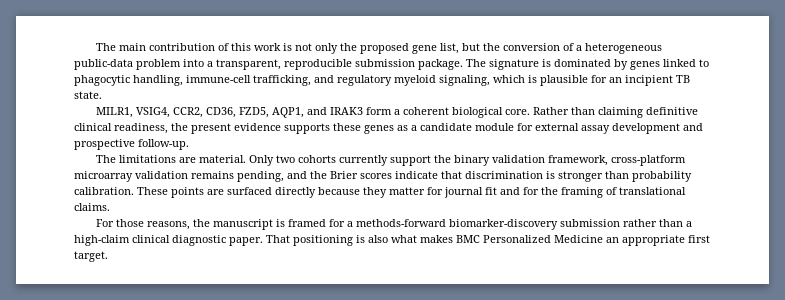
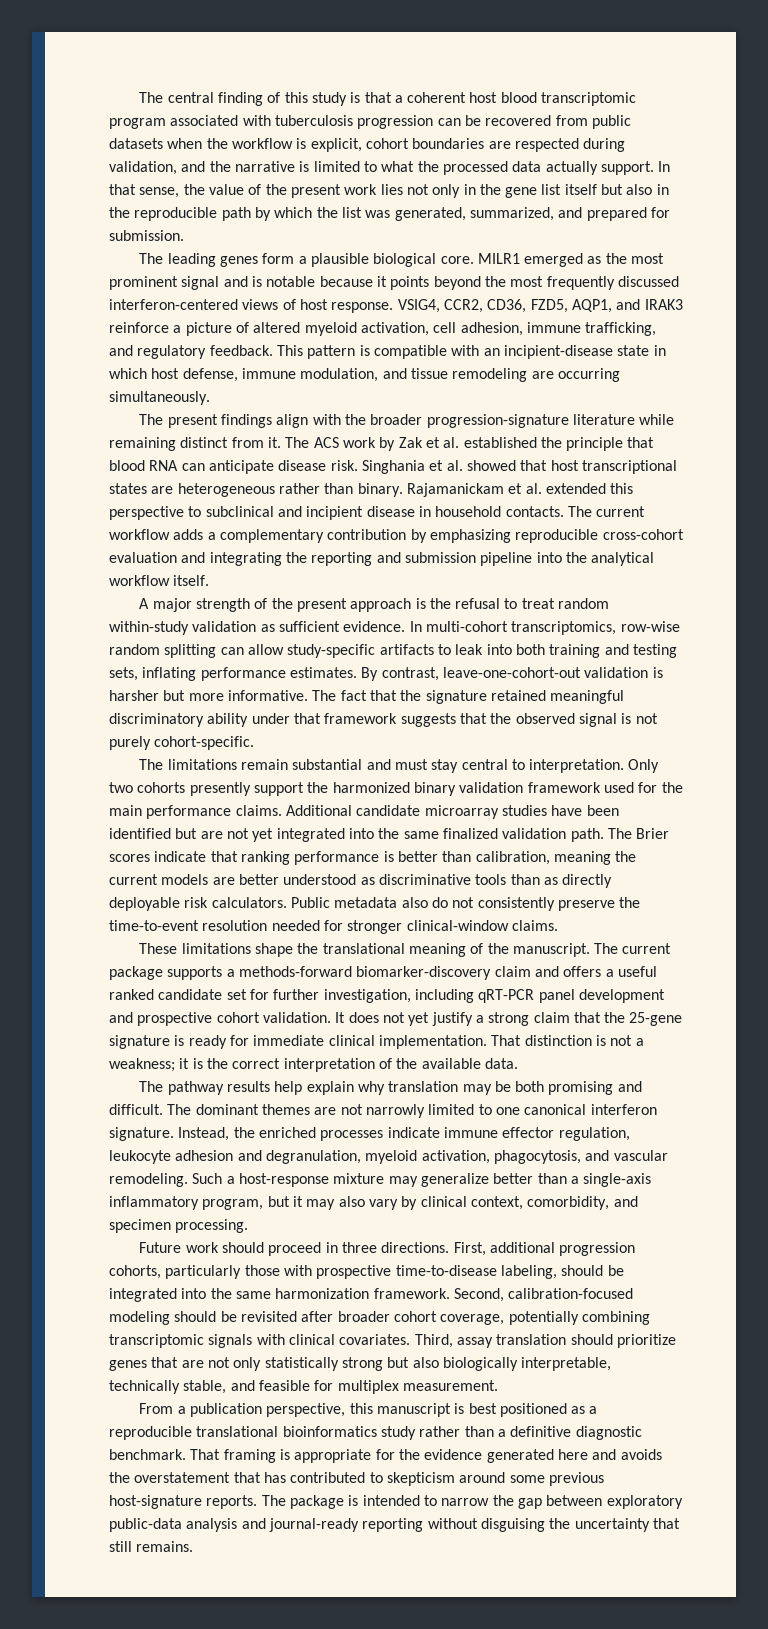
[95,43,662,54] [74,59,709,70] [74,75,690,86] [74,91,102,99] [95,107,133,118] The main contribution of this work is not only the proposed gene list, but the conversion of a heterogeneous public-data problem into a transparent, reproducible submission package. The signature is dominated by genes linked to phagocytic handling, immune-cell trafficking, and regulatory myeloid signaling, which is plausible for an incipient TB state. // MILR1, -> [139,92,637,106] [109,115,631,129] [109,138,626,152] [109,161,671,175] [109,184,669,198] [109,207,670,221] [109,230,184,241] [139,253,665,267] [109,276,679,290] [109,299,394,313] The central finding of this study is that a coherent host blood transcriptomic program associated with tuberculosis progression can be recovered from public datasets when the workflow is explicit, cohort boundaries are respected during validation, and the narrative is limited to what the processed data actually support. In that sense, the value of the present work lies not only in the gene list itself but also in the reproducible path by which the list was generated, summarized, and prepared for submission. // The leading genes form a plausible biological core. MILR1 emerged as the most prominent signal and is notable because it points beyond the most frequently discussed interferon-centered views of host response.
[365,107,698,118] [74,123,703,134] [74,139,189,150] [95,155,246,163] form a coherent biological core. Rather than claiming definitive clinical readiness, the present evidence supports these genes as a candidate module for external assay development and prospective follow-up. // The limitations are material. -> [109,322,657,336] [109,345,666,359] [109,368,620,382] [109,391,210,405] [139,414,675,428] [109,437,655,451] [109,460,677,474] [109,483,634,497] [109,506,646,520] [109,529,684,543] [109,552,655,566] [109,575,210,586] [139,598,610,612] [109,621,680,635] [109,644,677,658] [109,667,663,681] [109,690,625,704] [109,713,658,727] [109,736,255,750] [139,759,625,773] reinforce a picture of altered myeloid activation, cell adhesion, immune trafficking, and regulatory feedback. This pattern is compatible with an incipient-disease state in which host defense, immune modulation, and tissue remodeling are occurring simultaneously. // The present findings align with the broader progression-signature literature while remaining distinct from it. The ACS work by Zak et al. established the principle that blood RNA can anticipate disease risk. Singhania et al. showed that host transcriptional states are heterogeneous rather than binary. Rajamanickam et al. extended this perspective to subclinical and incipient disease in household contacts. The current workflow adds a complementary contribution by emphasizing reproducible cross-cohort evaluation and integrating the reporting and submission pipeline into the analytical workflow itself. // A major strength of the present approach is the refusal to treat random within-study validation as sufficient evidence. In multi-cohort transcriptomics, row-wise random splitting can allow study-specific artifacts to leak into both training and testing sets, inflating performance estimates. By contrast, leave-one-cohort-out validation is harsher but more informative. The fact that the signature retained meaningful discriminatory ability under that framework suggests that the observed signal is not purely cohort-specific. // The limitations remain substantial and must stay central to interpretation.
[338,155,388,166] currently -> [189,782,251,796] presently
(451, 159) none -> [332,782,410,793] harmonized
[547,155,686,166] [74,171,692,182] [74,187,686,198] [74,203,110,211] [95,219,692,230] [74,235,710,246] [74,251,108,262] framework, cross-platform microarray validation remains pending, and the Brier scores indicate that discrimination is stronger than probability calibration. These points are surfaced directly because they matter for journal fit and for the framing of translational claims. // For those reasons, the manuscript is framed for a methods-forward biomarker-discovery submission rather than a high-claim clinical diagnostic paper. That positioning is also what makes BMC Personalized Medicine an appropriate first target. -> [527,782,683,793] [109,805,619,819] [109,828,670,842] [109,851,637,865] [109,874,613,888] [109,897,641,911] [109,920,558,934] [139,943,672,957] [109,966,657,980] [109,989,665,1003] [109,1012,683,1026] [109,1035,644,1049] [109,1058,518,1072] [139,1081,642,1095] [109,1104,657,1118] [109,1127,630,1141] [109,1150,668,1164] [109,1173,652,1187] [109,1196,638,1210] [109,1219,249,1233] [139,1242,636,1256] [109,1265,624,1279] [109,1288,634,1302] [109,1311,650,1325] [109,1334,676,1348] [109,1357,612,1371] [109,1380,498,1394] [139,1403,598,1417] [109,1426,642,1440] [109,1449,662,1463] [109,1472,604,1486] [109,1495,683,1509] [109,1518,680,1532] [109,1541,194,1552] framework used for the main performance claims. Additional candidate microarray studies have been identified but are not yet integrated into the same finalized validation path. The Brier scores indicate that ranking performance is better than calibration, meaning the current models are better understood as discriminative tools than as directly deployable risk calculators. Public metadata also do not consistently preserve the time-to-event resolution needed for stronger clinical-window claims. // These limitations shape the translational meaning of the manuscript. The current package supports a methods-forward biomarker-discovery claim and offers a useful ranked candidate set for further investigation, including qRT-PCR panel development and prospective cohort validation. It does not yet justify a strong claim that the 25-gene signature is ready for immediate clinical implementation. That distinction is not a weakness; it is the correct interpretation of the available data. // The pathway results help explain why translation may be both promising and difficult. The dominant themes are not narrowly limited to one canonical interferon signature. Instead, the enriched processes indicate immune effector regulation, leukocyte adhesion and degranulation, myeloid activation, phagocytosis, and vascular remodeling. Such a host-response mixture may generalize better than a single-axis inflammatory program, but it may also vary by clinical context, comorbidity, and specimen processing. // Future work should proceed in three directions. First, additional progression cohorts, particularly those with prospective time-to-disease labeling, should be integrated into the same harmonization framework. Second, calibration-focused modeling should be revisited after broader cohort coverage, potentially combining transcriptomic signals with clinical covariates. Third, assay translation should prioritize genes that are not only statistically strong but also biologically interpretable, technically stable, and feasible for multiplex measurement. // From a publication perspective, this manuscript is best positioned as a reproducible translational bioinformatics study rather than a definitive diagnostic benchmark. That framing is appropriate for the evidence generated here and avoids the overstatement that has contributed to skepticism around some previous host-signature reports. The package is intended to narrow the gap between exploratory public-data analysis and journal-ready reporting without disguising the uncertainty that still remains.

